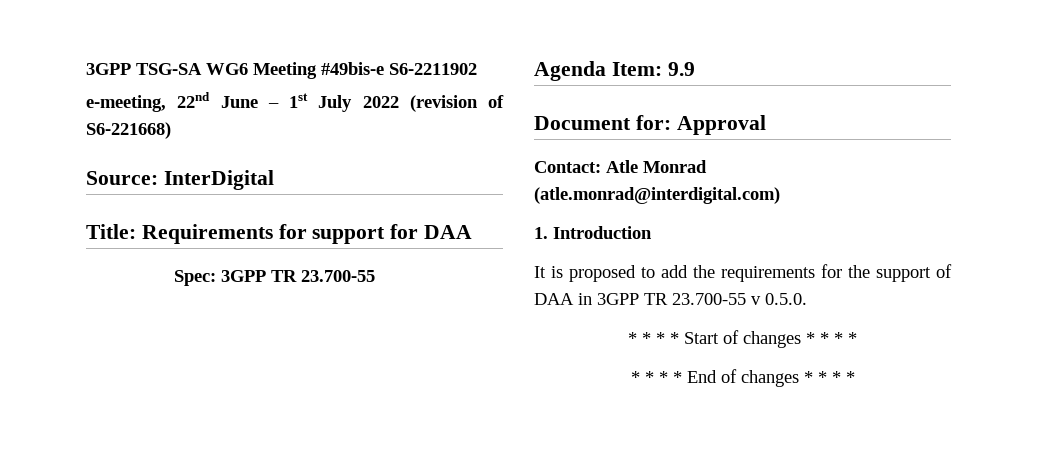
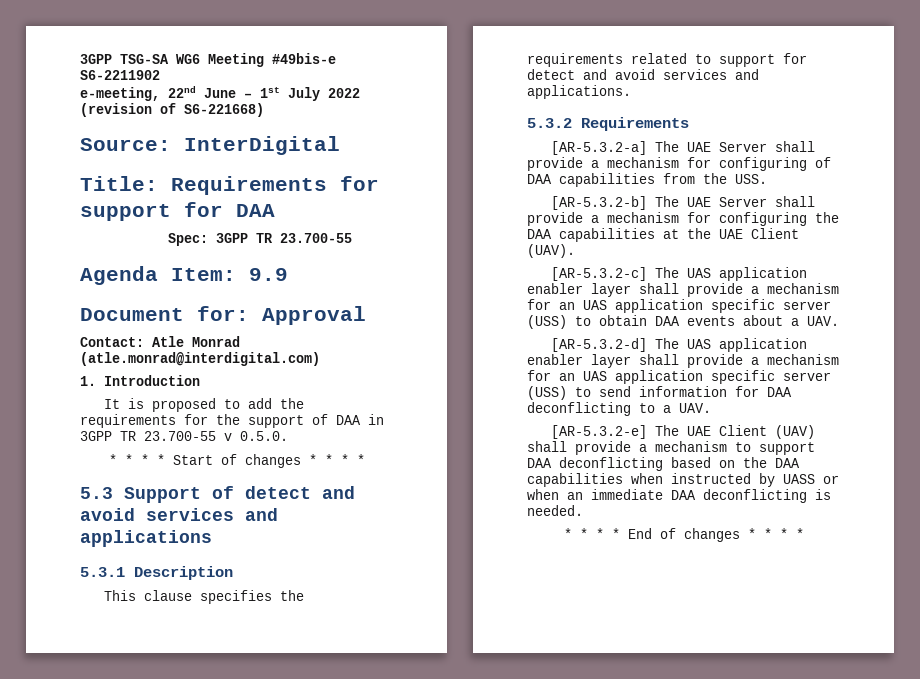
(857, 338) none -> [80,486,355,503] [80,508,278,521] [80,530,212,547] [80,566,233,580] [104,590,305,604] [527,53,807,67] [527,69,759,80] [527,85,631,99] [527,117,689,131] [551,141,816,155] [527,157,831,171] [527,173,767,187] [551,196,816,210] [527,212,839,226] [527,228,799,242] [527,244,575,258] [551,267,808,281] [527,283,839,297] [527,299,831,313] [527,315,839,329] [551,338,808,352] [527,354,839,368] [527,370,831,384] [527,386,792,400] [527,402,711,416] [551,425,816,439] [527,441,815,455] [527,457,800,471] [527,473,839,487] [527,489,831,503] [527,505,583,516] // 5.3 Support of detect and avoid services and applications // 5.3.1 Description // This clause specifies the requirements related to support for detect and avoid services and applications. // 5.3.2 Requirements // [AR-5.3.2-a] The UAE Server shall provide a mechanism for configuring of DAA capabilities from the USS. // [AR-5.3.2-b] The UAE Server shall provide a mechanism for configuring the DAA capabilities at the UAE Client (UAV). // [AR-5.3.2-c] The UAS application enabler layer shall provide a mechanism for an UAS application specific server (USS) to obtain DAA events about a UAV. // [AR-5.3.2-d] The UAS application enabler layer shall provide a mechanism for an UAS application specific server (USS) to send information for DAA deconflicting to a UAV. // [AR-5.3.2-e] The UAE Client (UAV) shall provide a mechanism to support DAA deconflicting based on the DAA capabilities when instructed by UASS or when an immediate DAA deconflicting is needed.

